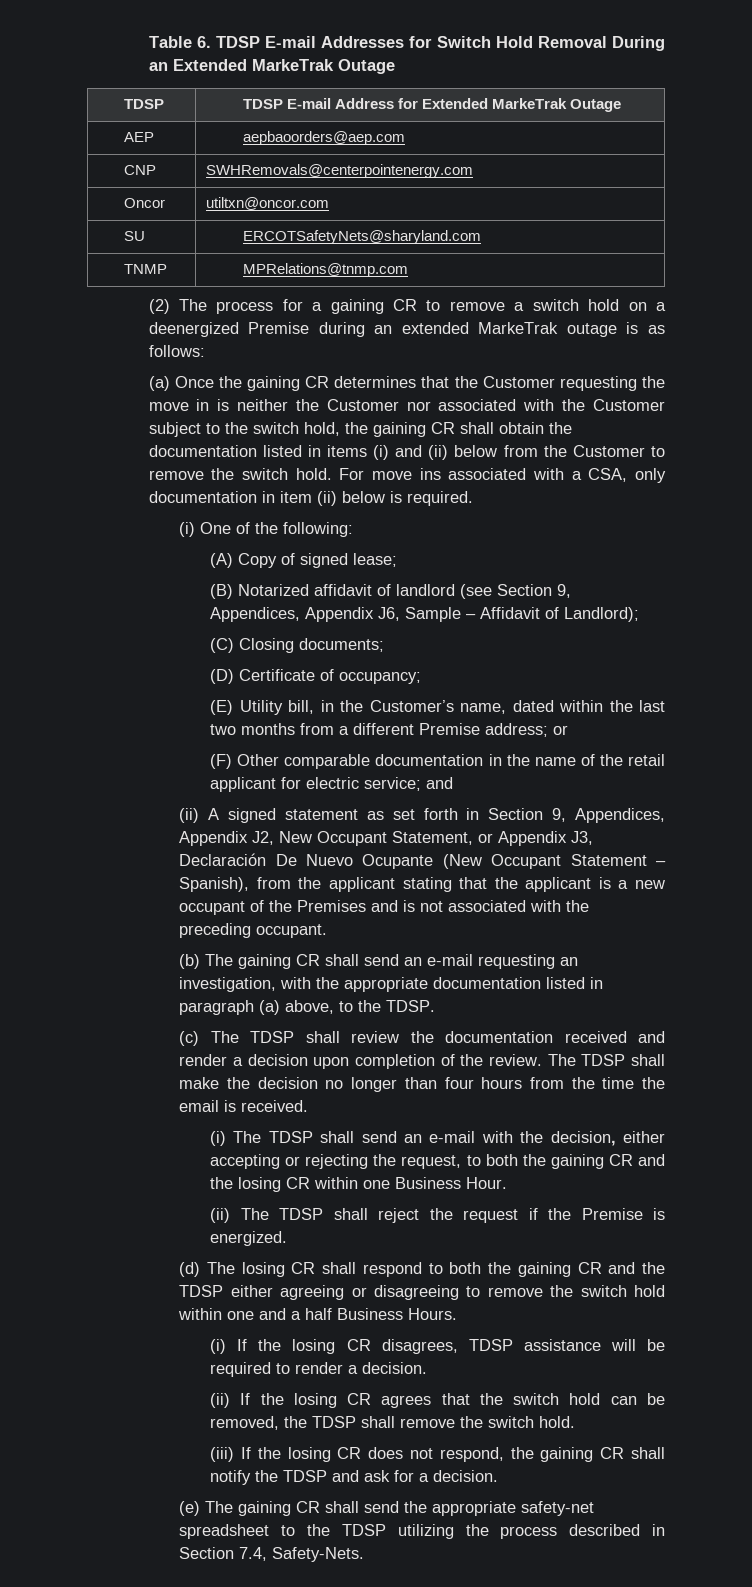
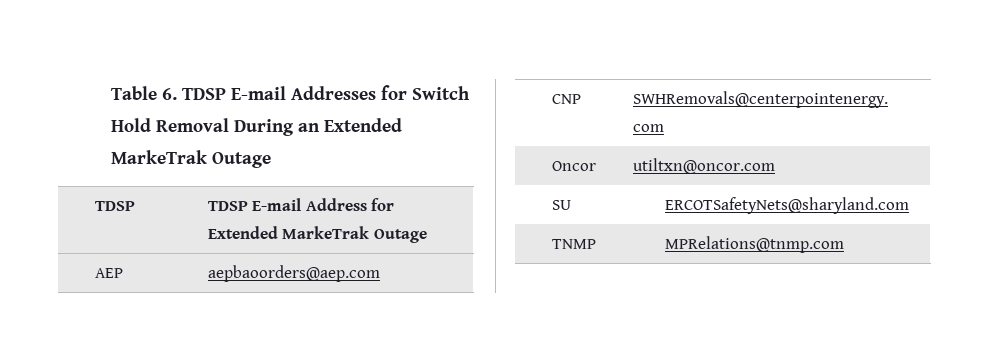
[148,299,667,314] [148,322,666,337] [148,345,205,357] [148,376,665,391] [148,399,666,411] [148,422,572,437] [148,445,665,460] [148,468,666,483] [148,491,473,506] [179,522,354,537] [210,553,398,568] [210,584,572,599] [210,607,640,622] [210,638,385,653] [210,669,422,684] [210,700,665,715] [210,723,569,737] [210,754,665,769] [210,777,454,792] [179,808,665,823] [179,831,594,846] [179,853,666,869] [179,877,666,892] [179,900,590,915] [179,923,328,938] [179,954,579,969] [179,977,604,992] [179,1000,436,1015] [179,1031,666,1046] [179,1054,665,1069] [179,1077,665,1092] [179,1100,309,1112] [210,1131,665,1146] [210,1154,666,1169] [210,1177,508,1192] [210,1208,666,1223] [210,1231,288,1246] [179,1262,665,1277] [179,1285,665,1300] [178,1308,458,1320] [210,1339,665,1354] [210,1362,428,1377] [210,1393,665,1408] [210,1416,576,1430] [210,1447,665,1462] [210,1470,499,1485] [179,1501,595,1516] [179,1524,666,1539] [179,1547,365,1562] // (2) The process for a gaining CR to remove a switch hold on a deenergized Premise during an extended MarkeTrak outage is as follows: // (a) Once the gaining CR determines that the Customer requesting the move in is neither the Customer nor associated with the Customer subject to the switch hold, the gaining CR shall obtain the documentation listed in items (i) and (ii) below from the Customer to remove the switch hold. For move ins associated with a CSA, only documentation in item (ii) below is required. // (i) One of the following: // (A) Copy of signed lease; // (B) Notarized affidavit of landlord (see Section 9, Appendices, Appendix J6, Sample – Affidavit of Landlord); // (C) Closing documents; // (D) Certificate of occupancy; // (E) Utility bill, in the Customer’s name, dated within the last two months from a different Premise address; or // (F) Other comparable documentation in the name of the retail applicant for electric service; and // (ii) A signed statement as set forth in Section 9, Appendices, Appendix J2, New Occupant Statement, or Appendix J3, Declaración De Nuevo Ocupante (New Occupant Statement – Spanish), from the applicant stating that the applicant is a new occupant of the Premises and is not associated with the preceding occupant. // (b) The gaining CR shall send an e-mail requesting an investigation, with the appropriate documentation listed in paragraph (a) above, to the TDSP. // (c) The TDSP shall review the documentation received and render a decision upon completion of the review. The TDSP shall make the decision no longer than four hours from the time the email is received. // (i) The TDSP shall send an e-mail with the decision, either accepting or rejecting the request, to both the gaining CR and the losing CR within one Business Hour. // (ii) The TDSP shall reject the request if the Premise is energized. // (d) The losing CR shall respond to both the gaining CR and the TDSP either agreeing or disagreeing to remove the switch hold within one and a half Business Hours. // (i) If the losing CR disagrees, TDSP assistance will be required to render a decision. // (ii) If the losing CR agrees that the switch hold can be removed, the TDSP shall remove the switch hold. // (iii) If the losing CR does not respond, the gaining CR shall notify the TDSP and ask for a decision. // (e) The gaining CR shall send the appropriate safety-net spreadsheet to the TDSP utilizing the process described in Section 7.4, Safety-Nets. -> (844, 244) none

